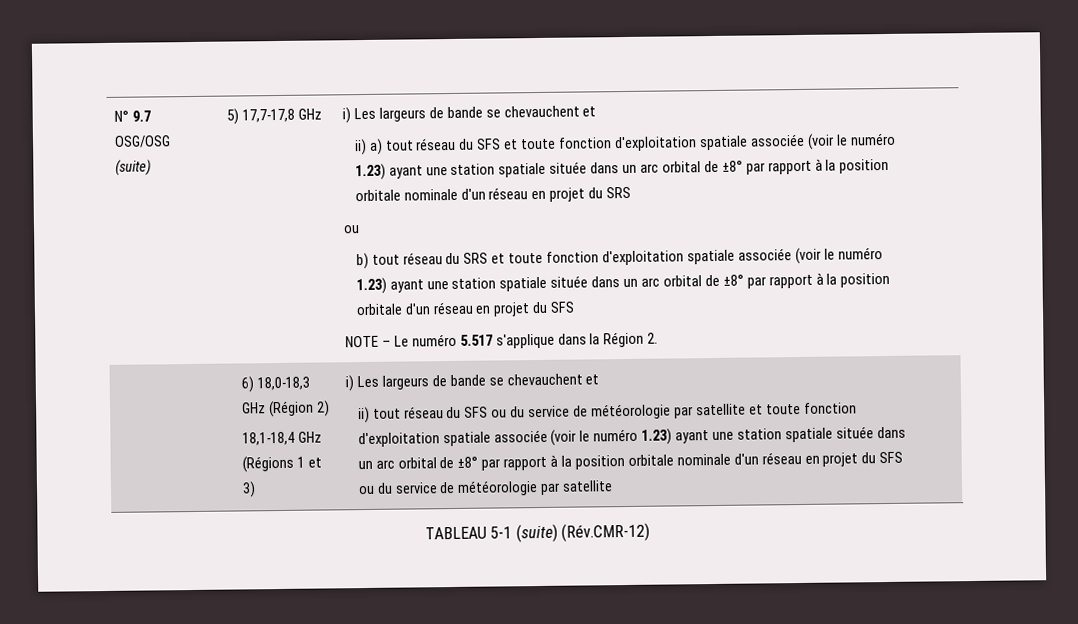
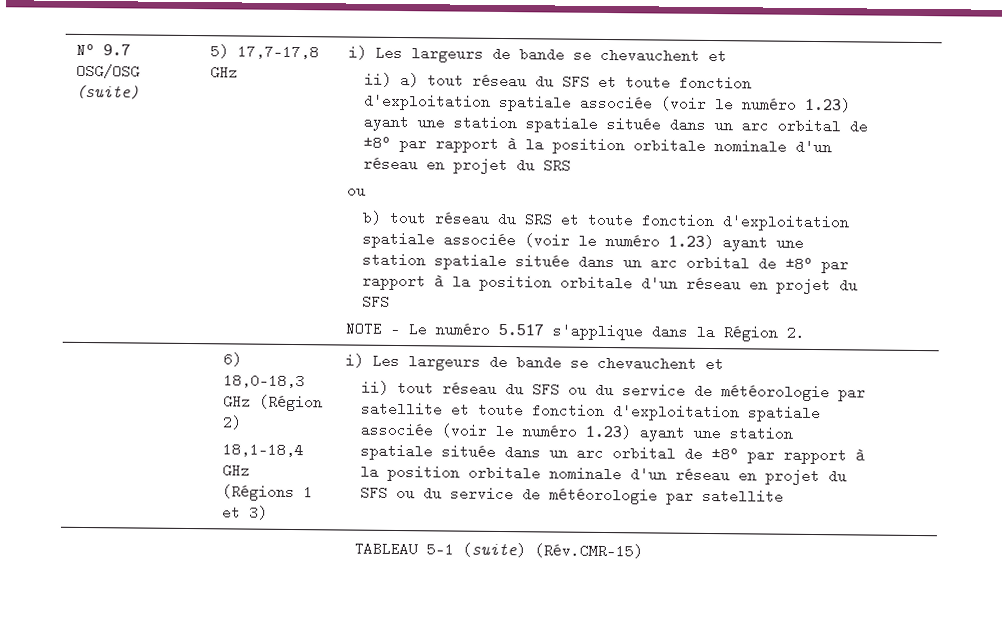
[560,522,650,542] (Rév.CMR-12) -> [534,543,643,559] (Rév.CMR-15)

